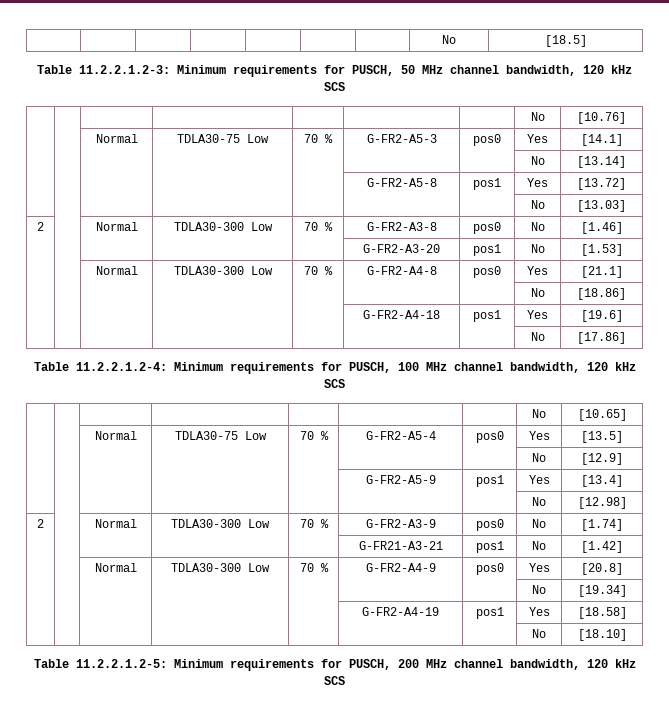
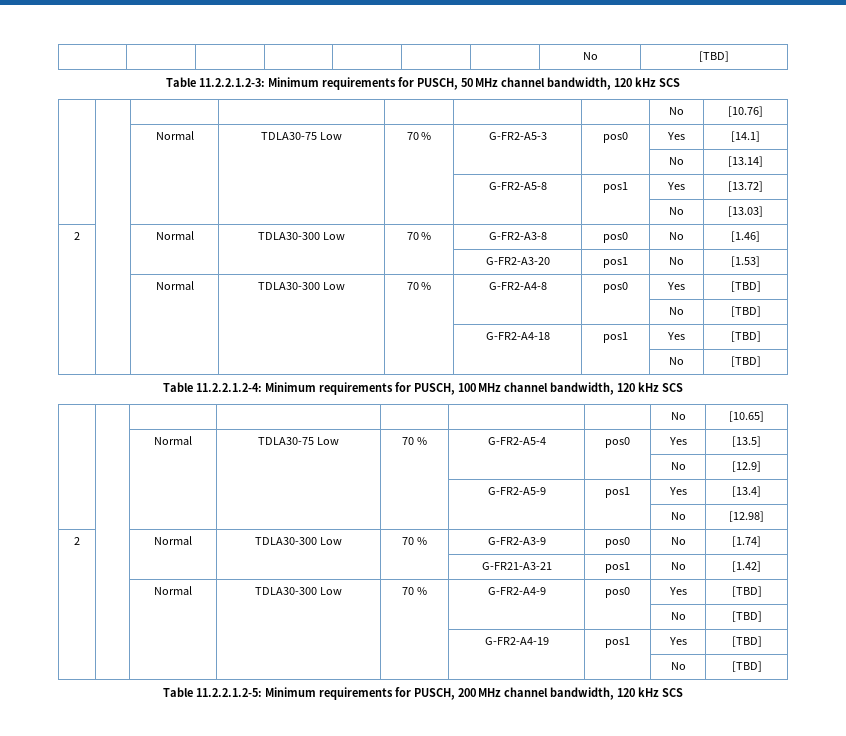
[442,35,456,44] [544,35,587,47] | | | | | | | No | [18.5] -> [582,52,598,60] [699,51,729,62] | | | | | | | No | [TBD]
[580,266,623,278] [530,288,545,297] [577,288,626,300] [21.1] // | | | | | | | No | [18.86] -> [730,281,761,292] [669,307,684,315] [730,306,761,317] [TBD] // | | | | | | | No | [TBD]
[580,310,623,322] [530,332,545,341] [577,332,626,344] [19.6] // | | | | | | | No | [17.86] -> [730,331,761,342] [669,357,684,365] [730,356,761,367] [TBD] // | | | | | | | No | [TBD]
[581,563,623,575] [532,585,546,594] [577,585,627,597] [20.8] // | | | | | | | No | [19.34] -> [731,586,762,597] [670,612,686,620] [731,611,762,622] [TBD] // | | | | | | | No | [TBD]
[577,607,627,619] [532,629,546,638] [577,629,627,641] [18.58] // | | | | | | | No | [18.10] -> [731,636,762,647] [670,662,686,670] [731,661,762,672] [TBD] // | | | | | | | No | [TBD]

